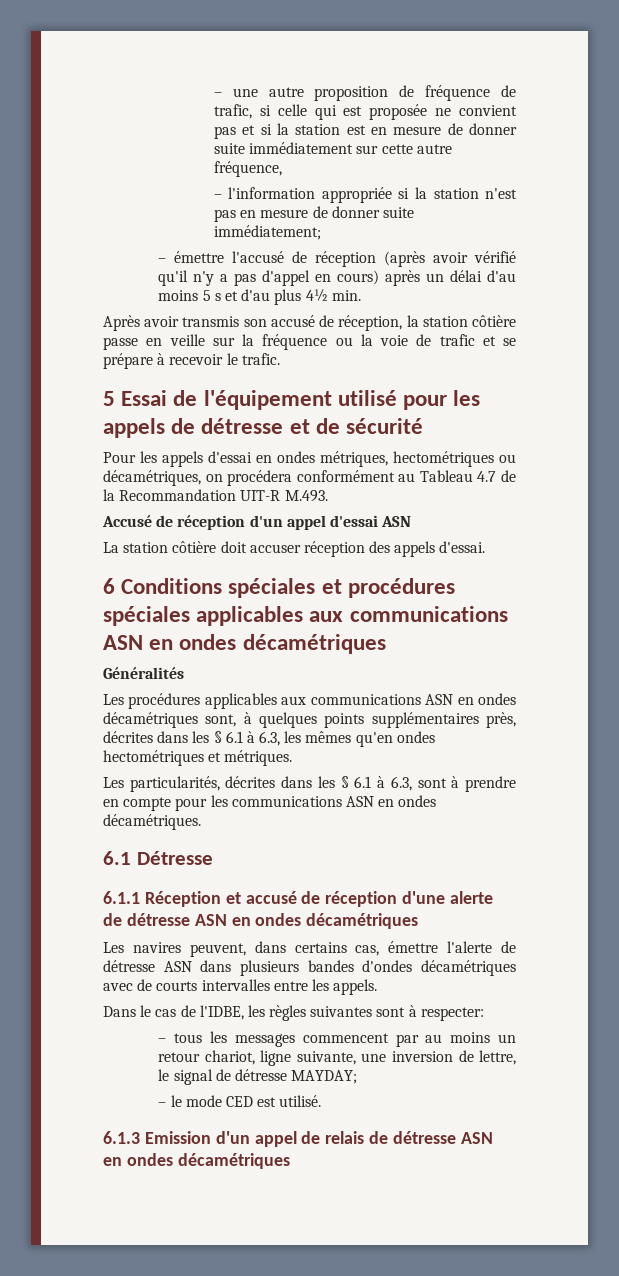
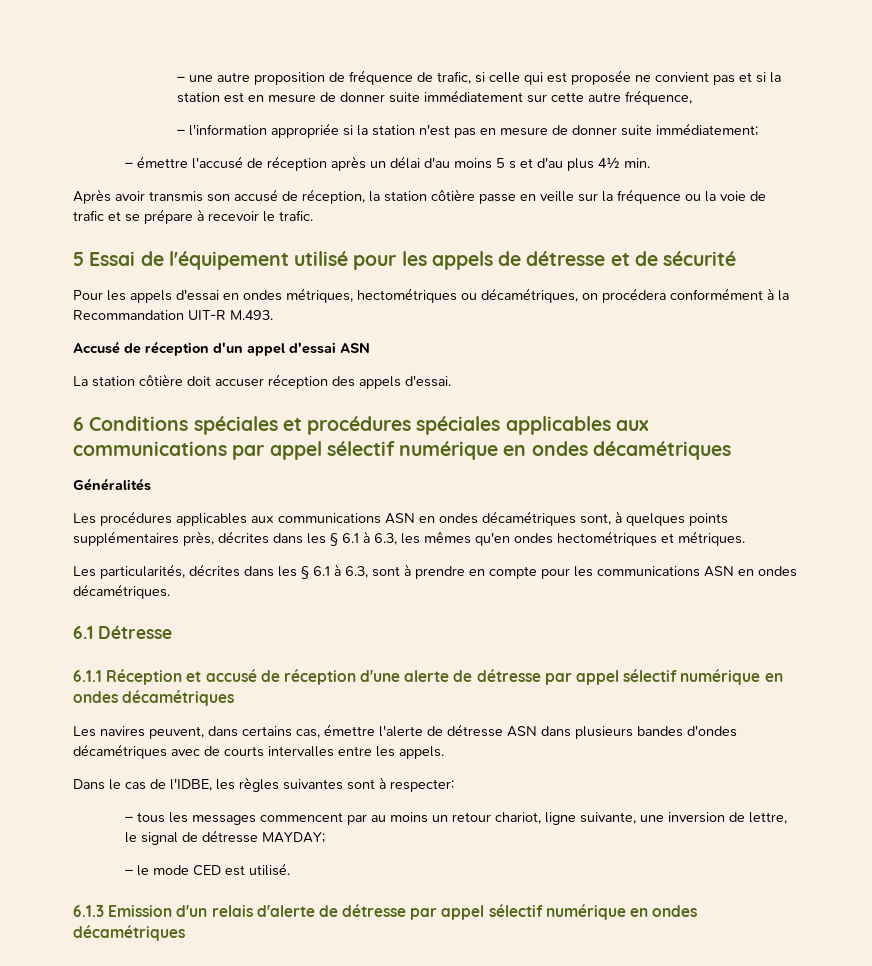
[384,251,516,267] [158,270,380,286] (après avoir vérifié qu'il n'y a pas d'appel en cours) -> (328, 163) none
[398,470,516,482] au Tableau 4.7 de -> [767,288,774,300] à
[103,635,143,650] ASN -> [232,441,499,460] par appel sélectif numérique
[194,914,227,926] ASN -> [544,669,761,685] par appel sélectif numérique
[254,1131,493,1147] appel de relais de détresse ASN -> [211,904,626,920] relais d'alerte de détresse par appel sélectif numérique

